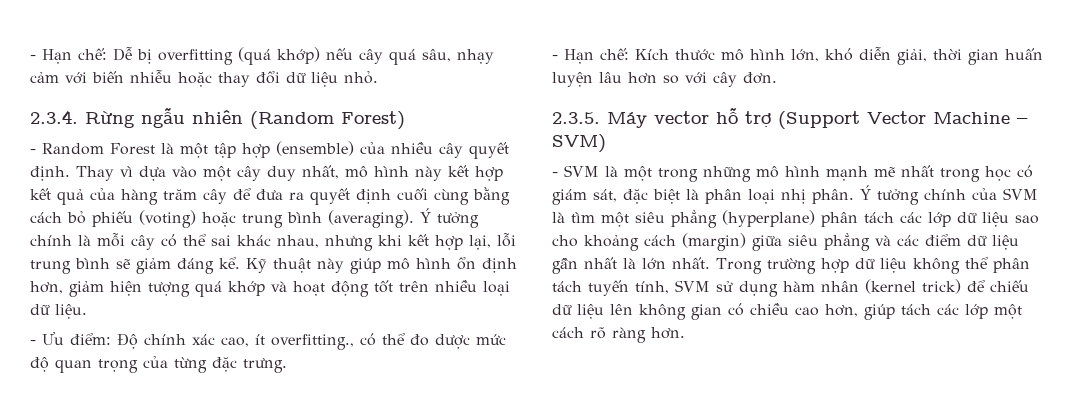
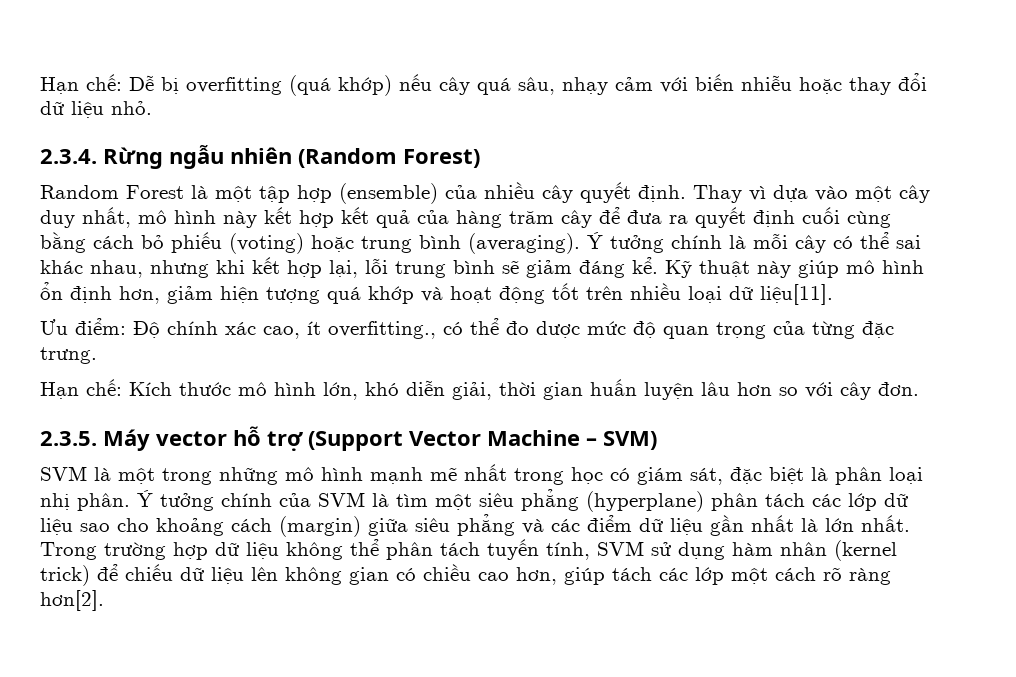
[30,55,36,60] - -> (40, 85) none
[30,149,36,154] - -> (480, 158) none
[55,304,87,319] [30,340,36,345] liệu. // - -> [760,284,833,305] liệu[11]. //
[552,55,558,60] - -> (97, 355) none
[552,172,558,177] - -> (657, 440) none
[651,327,685,339] hơn. -> [40,590,104,611] hơn[2].

